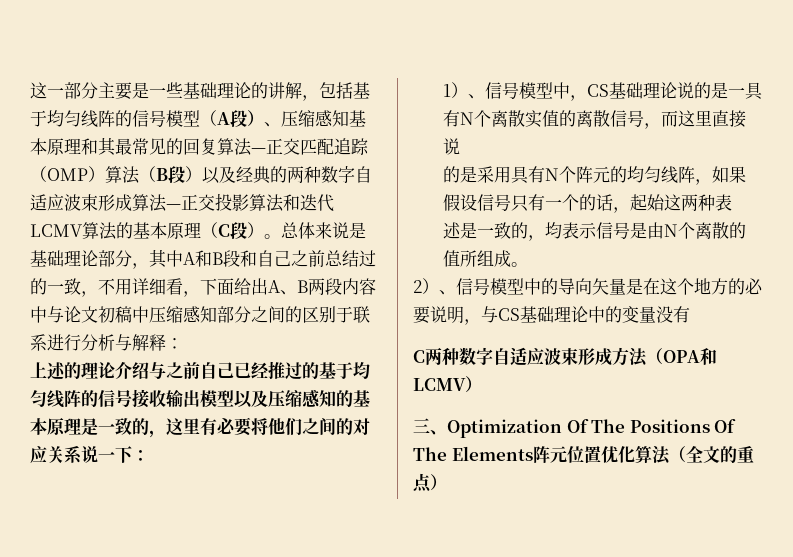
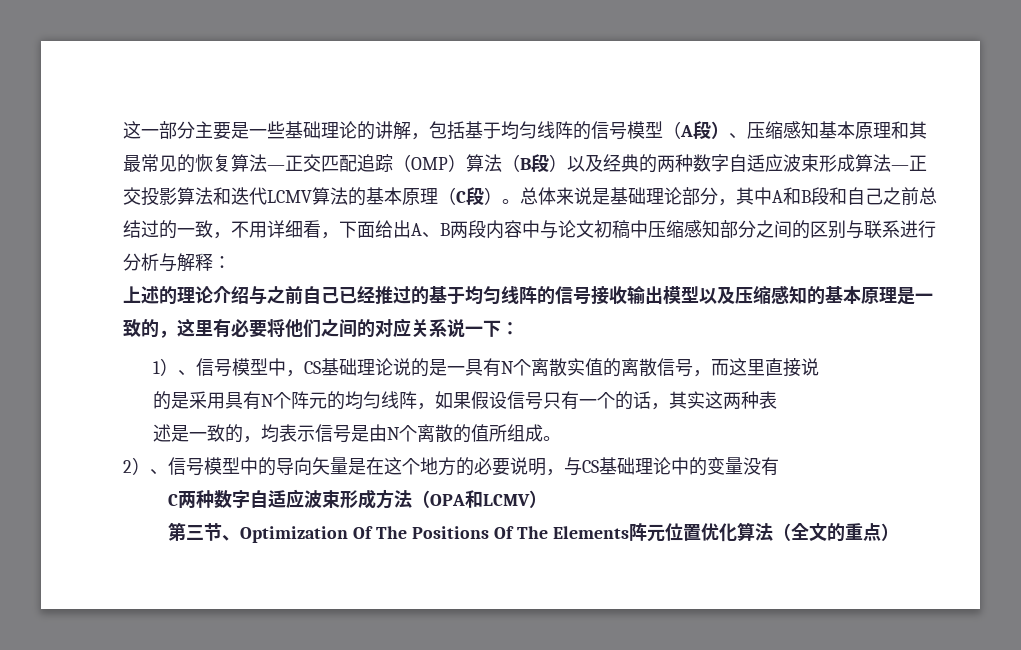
[183,138,200,155] 回 -> [195,154,213,172] 恢
[336,306,353,323] 于 -> [846,220,864,239] 与
[630,194,666,211] 起始 -> [668,391,705,409] 其实
[413,418,430,433] 三 -> [168,522,223,541] 第三节

